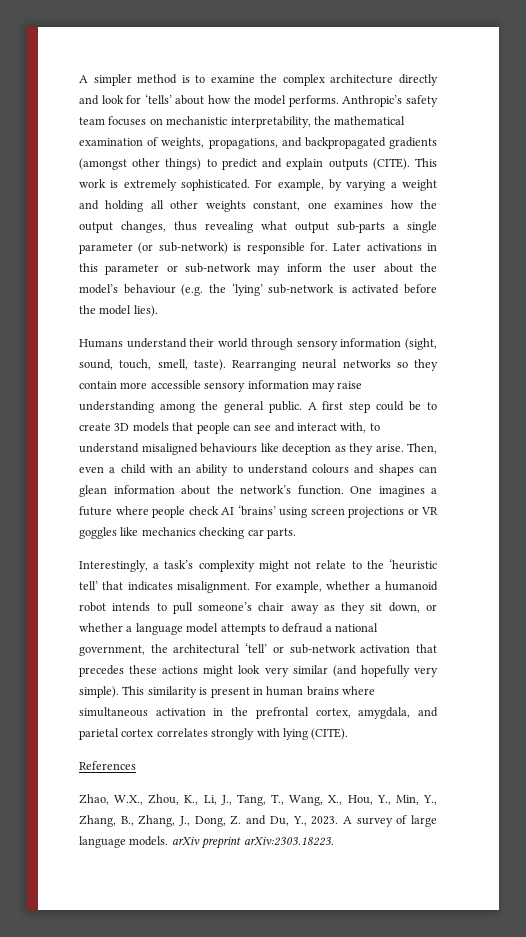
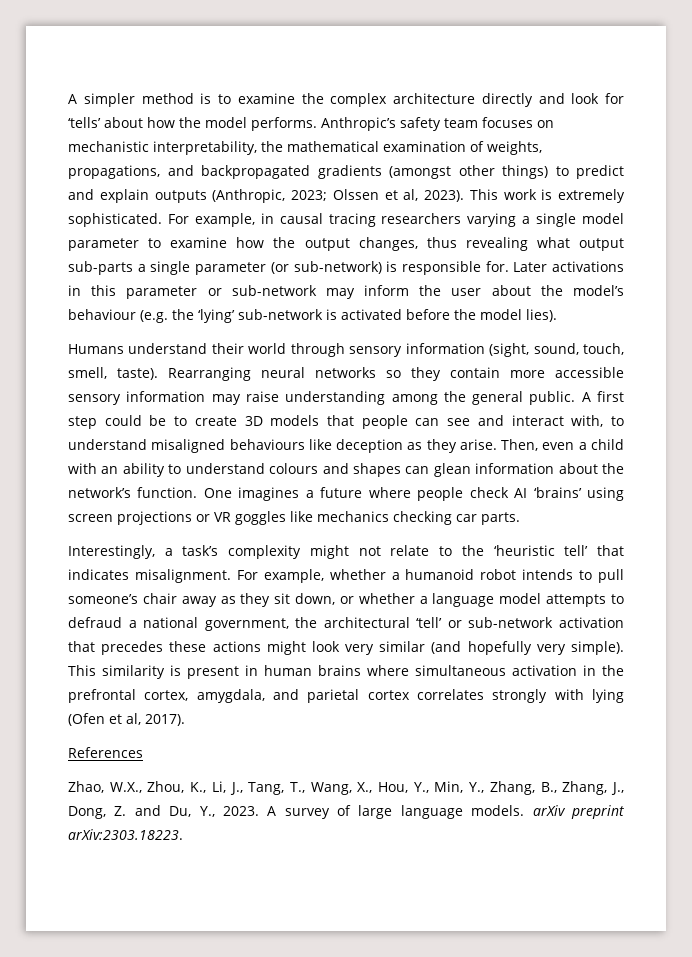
[372,158,410,170] (CITE). -> [212,189,464,203] (Anthropic, 2023; Olssen et al, 2023).
[329,179,437,191] [79,200,384,212] by varying a weight and holding all other weights constant, one examines -> [260,213,624,227] [68,237,228,251] in causal tracing researchers varying a single model parameter to examine
[311,728,349,740] (CITE). -> [68,713,185,726] (Ofen et al, 2017).

